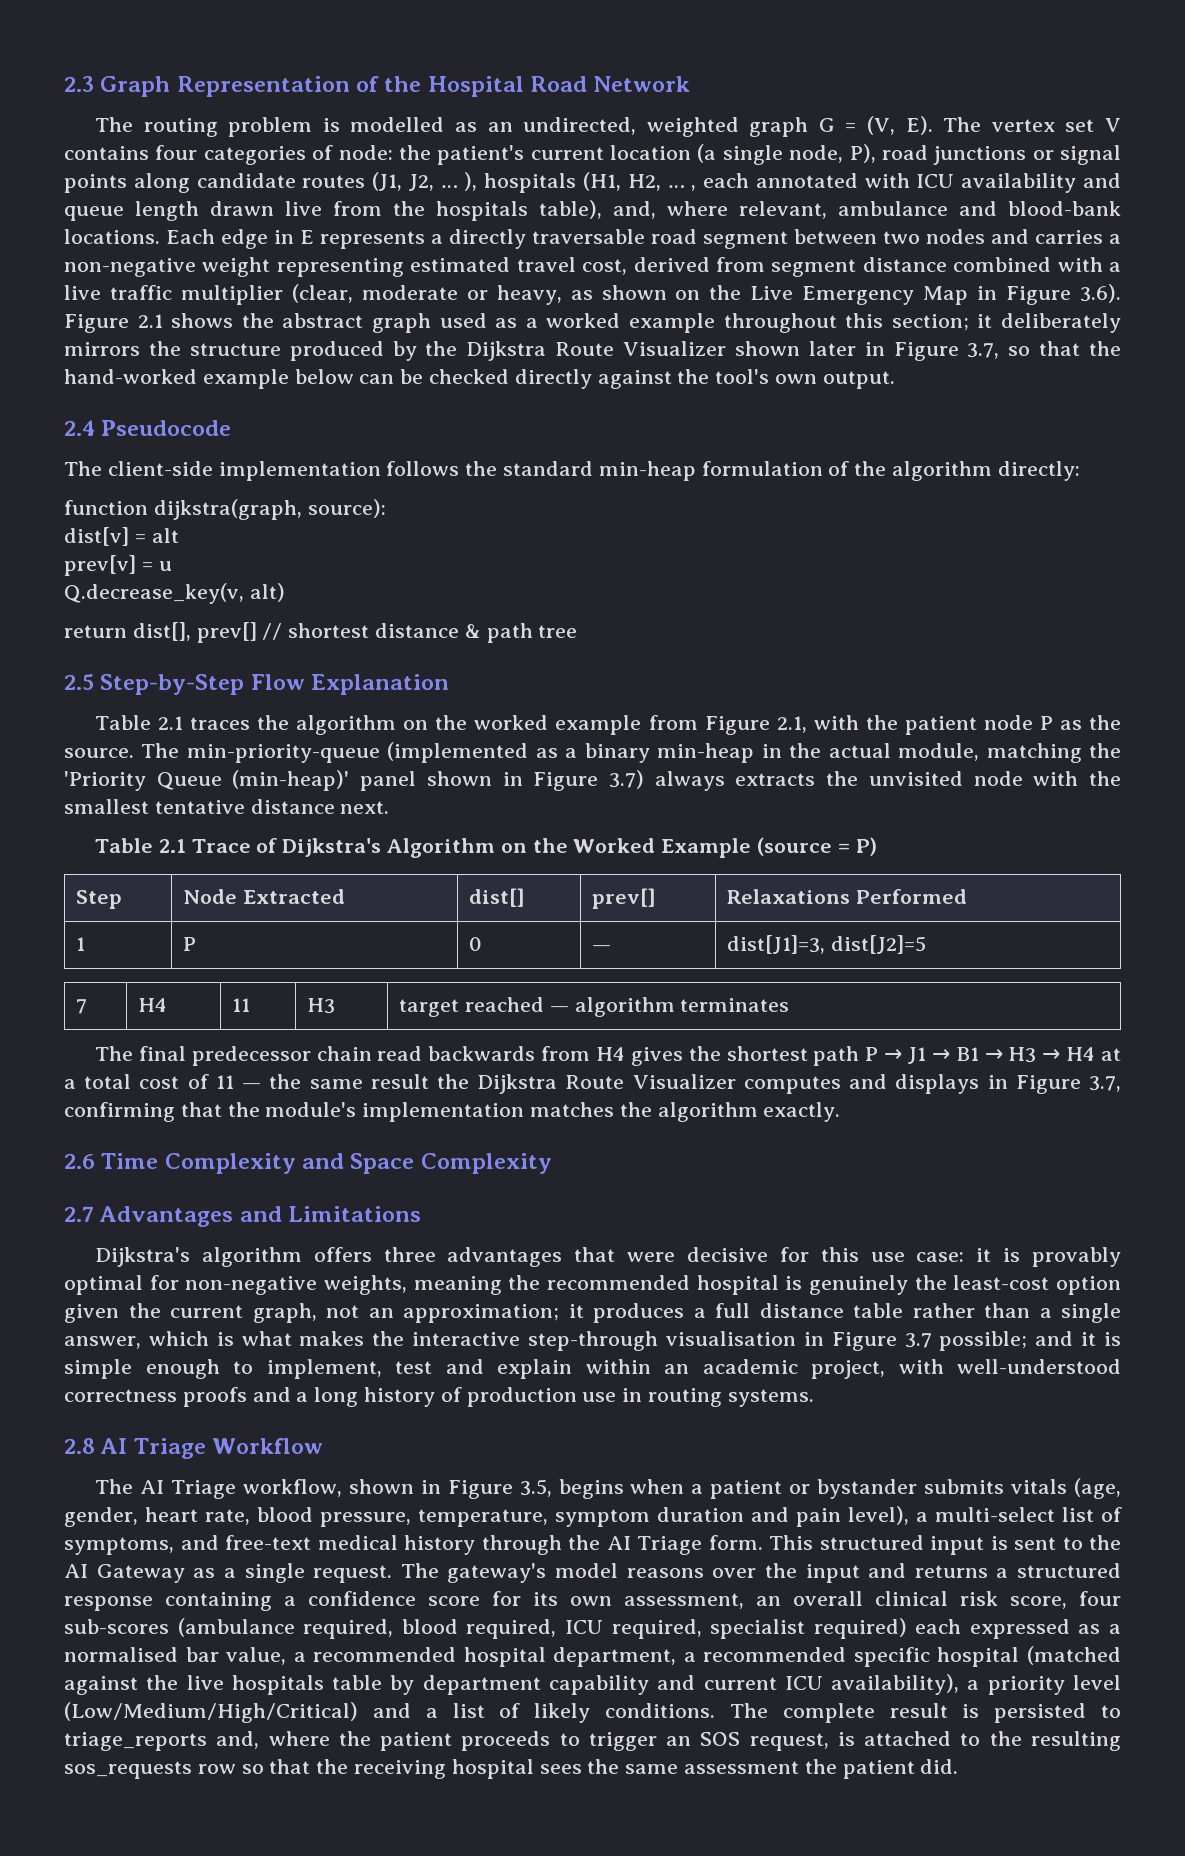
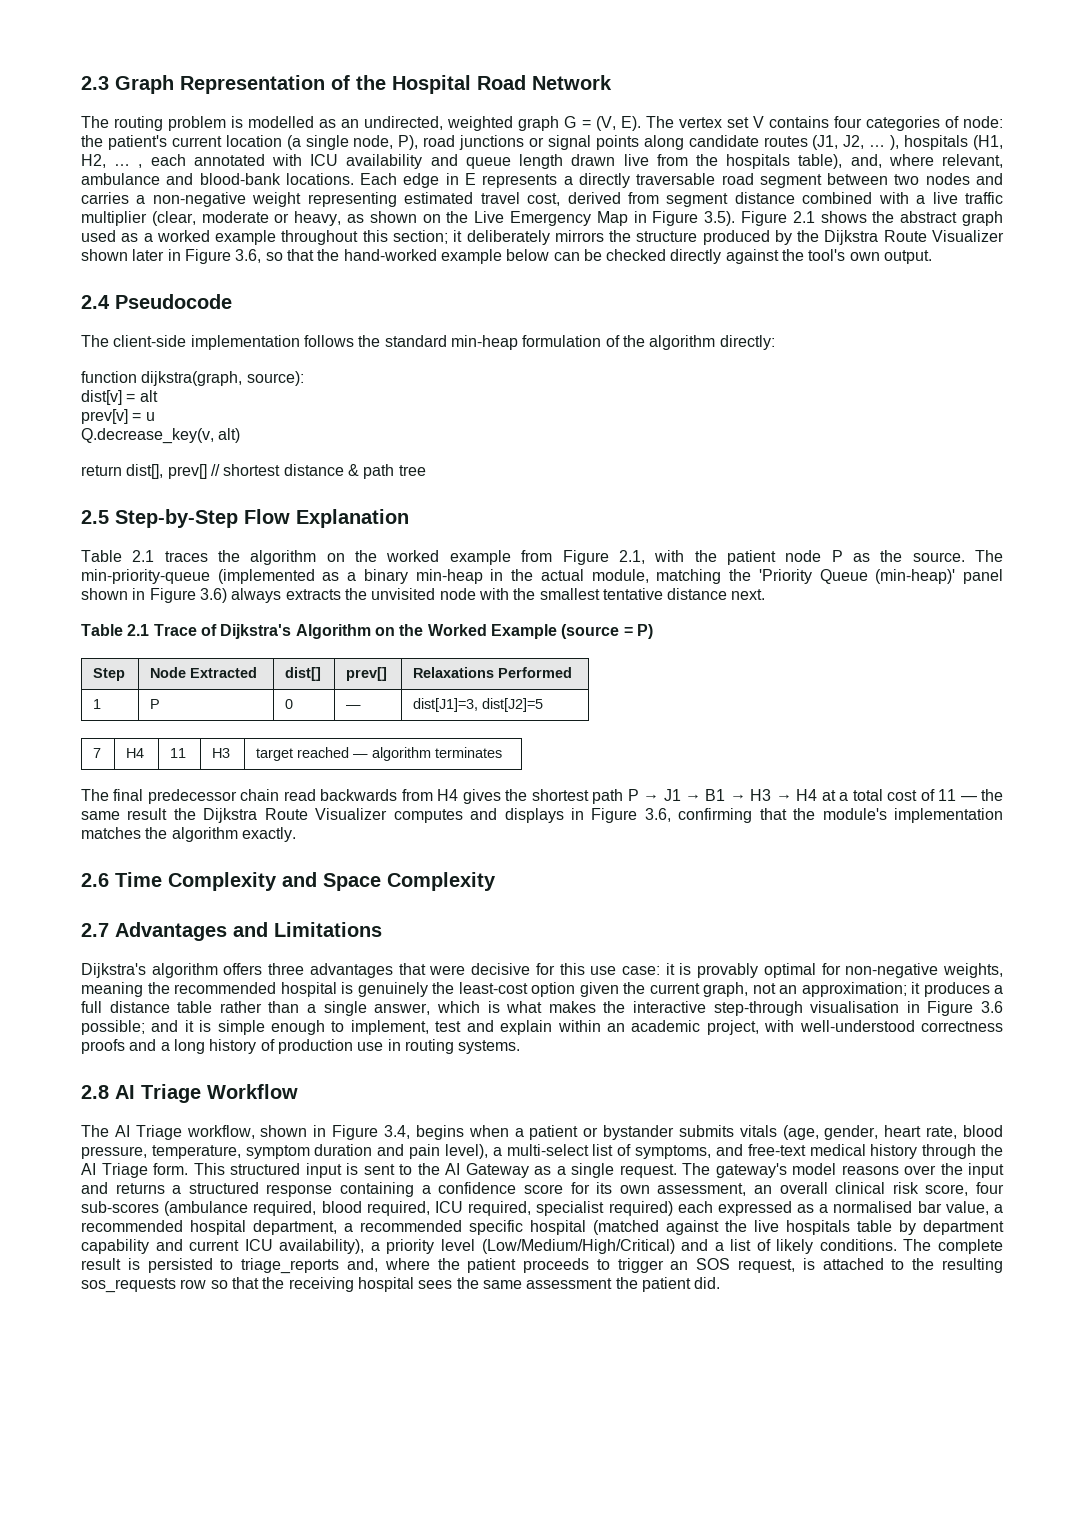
[1080,284,1121,303] 3.6). -> [704,211,736,226] 3.5).
[967,343,1000,359] 3.7, -> [235,249,262,263] 3.6,
[609,770,644,789] 3.7) -> [199,588,227,603] 3.6)
[1088,1076,1121,1092] 3.7, -> [644,808,671,822] 3.6,
[904,1333,932,1348] 3.7 -> [980,1001,1003,1013] 3.6
[519,1479,552,1497] 3.5, -> [383,1125,410,1139] 3.4,

